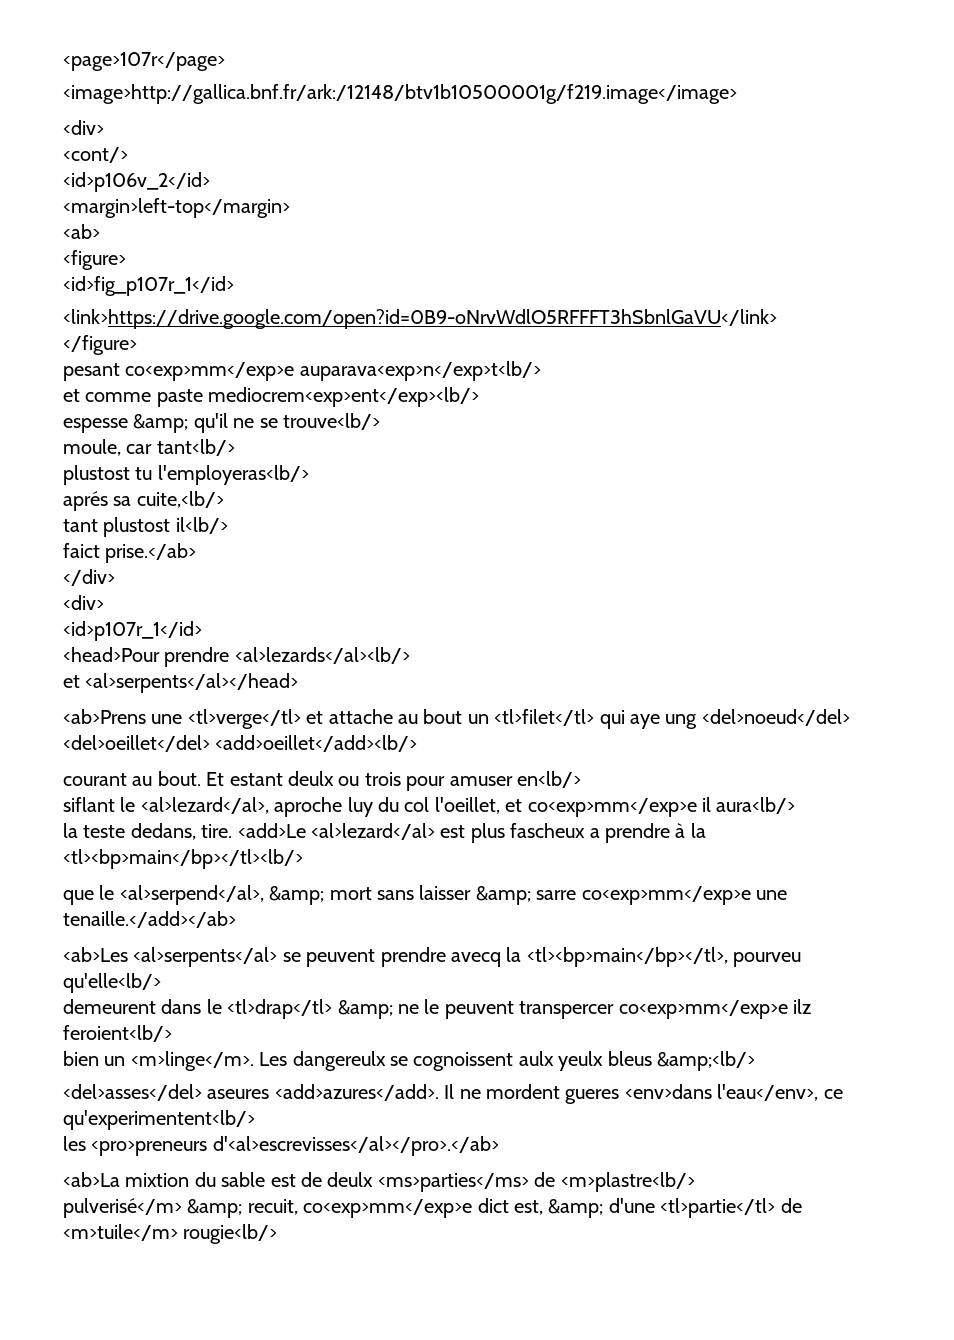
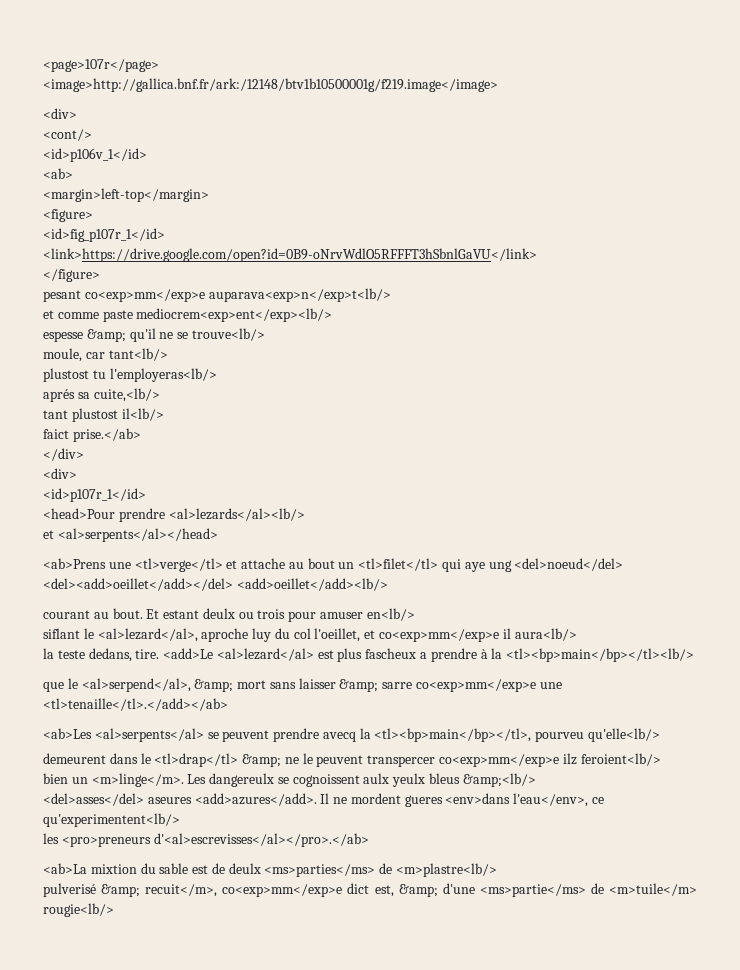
[63,172,210,192] <id>p106v_2</id> -> [43,148,147,162] [43,168,73,179] <id>p106v_1</id> // <ab>
[63,224,100,239] // <ab> -> (209, 195) none
[63,735,210,752] <del>oeillet</del> -> [43,578,233,591] <del><add>oeillet</add></del>
[63,911,236,928] tenaille.</add></ab> -> [43,698,228,711] <tl>tenaille</tl>.</add></ab>
[63,1198,298,1218] pulverisé</m> &amp; recuit, -> [43,883,218,897] pulverisé &amp; recuit</m>,
[660,1198,776,1218] <tl>partie</tl> -> [479,884,586,897] <ms>partie</ms>

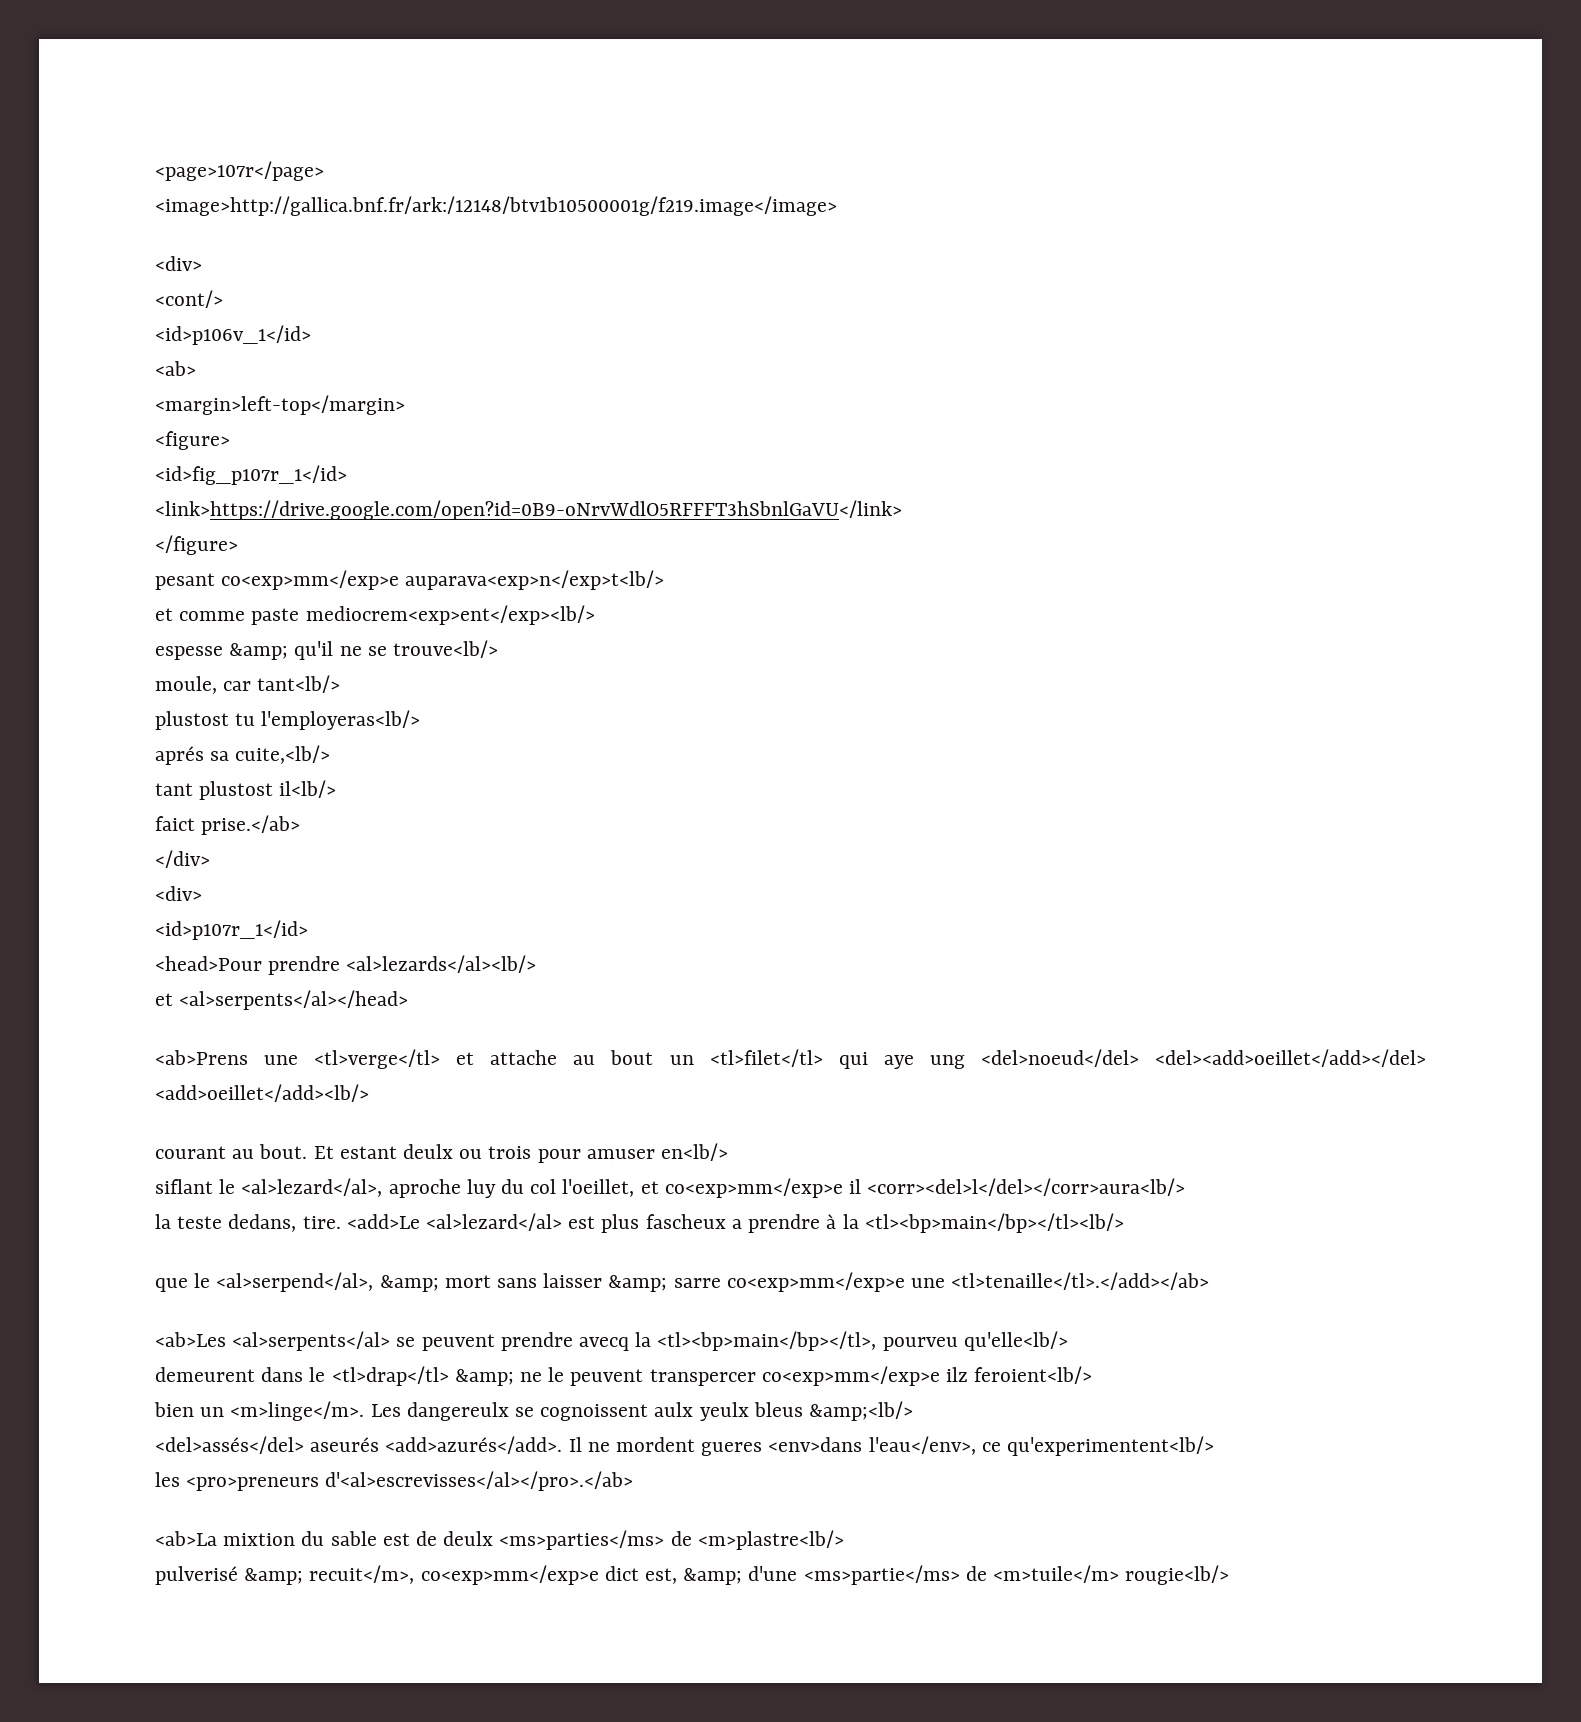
[514,628,577,641] aura<lb/> -> [867,1178,1186,1196] <corr><del>l</del></corr>aura<lb/>
[43,793,317,806] <del>asses</del> aseures <add>azures</add>. -> [155,1436,563,1454] <del>assés</del> aseurés <add>azurés</add>.

